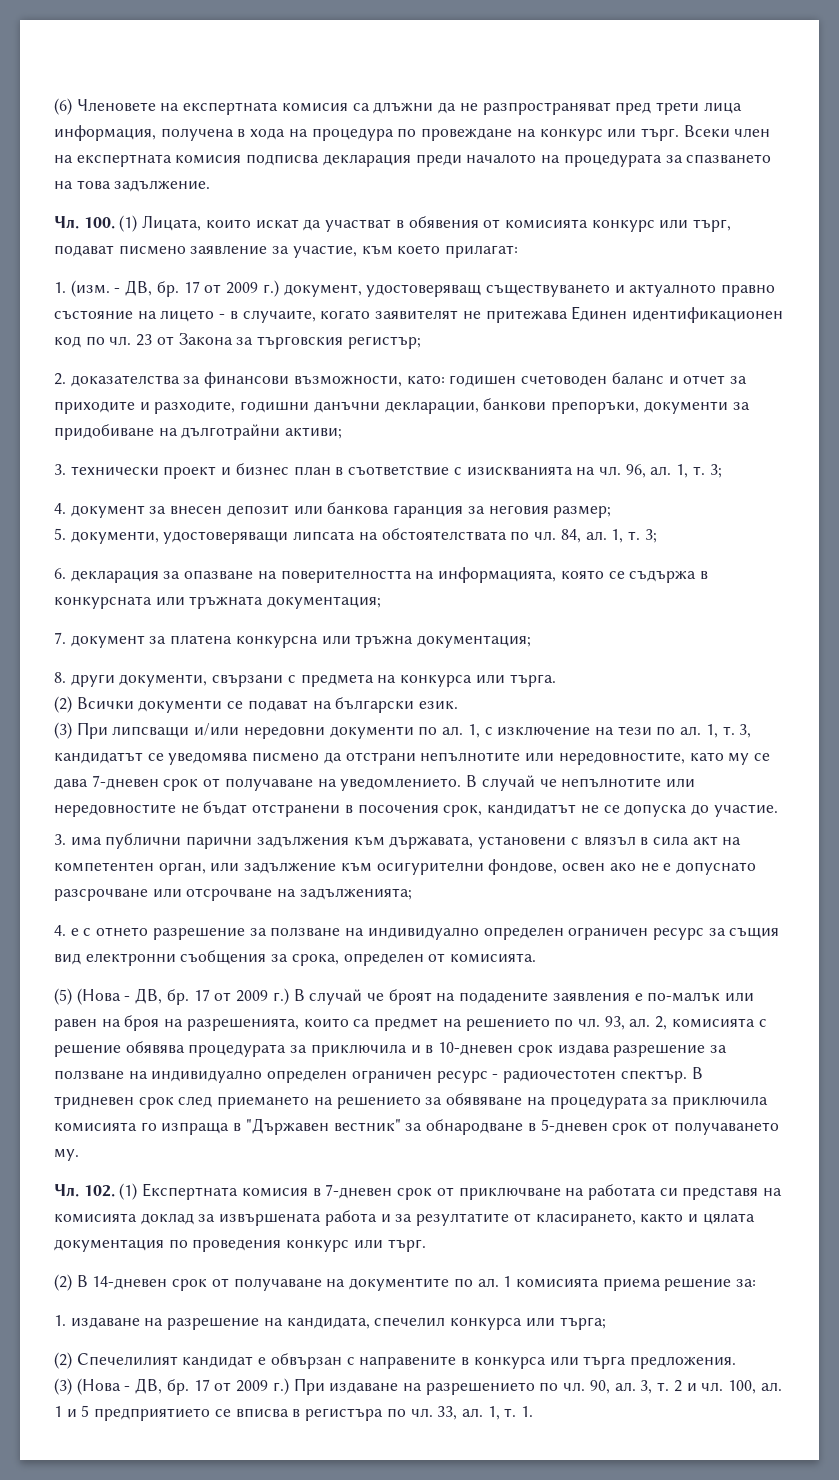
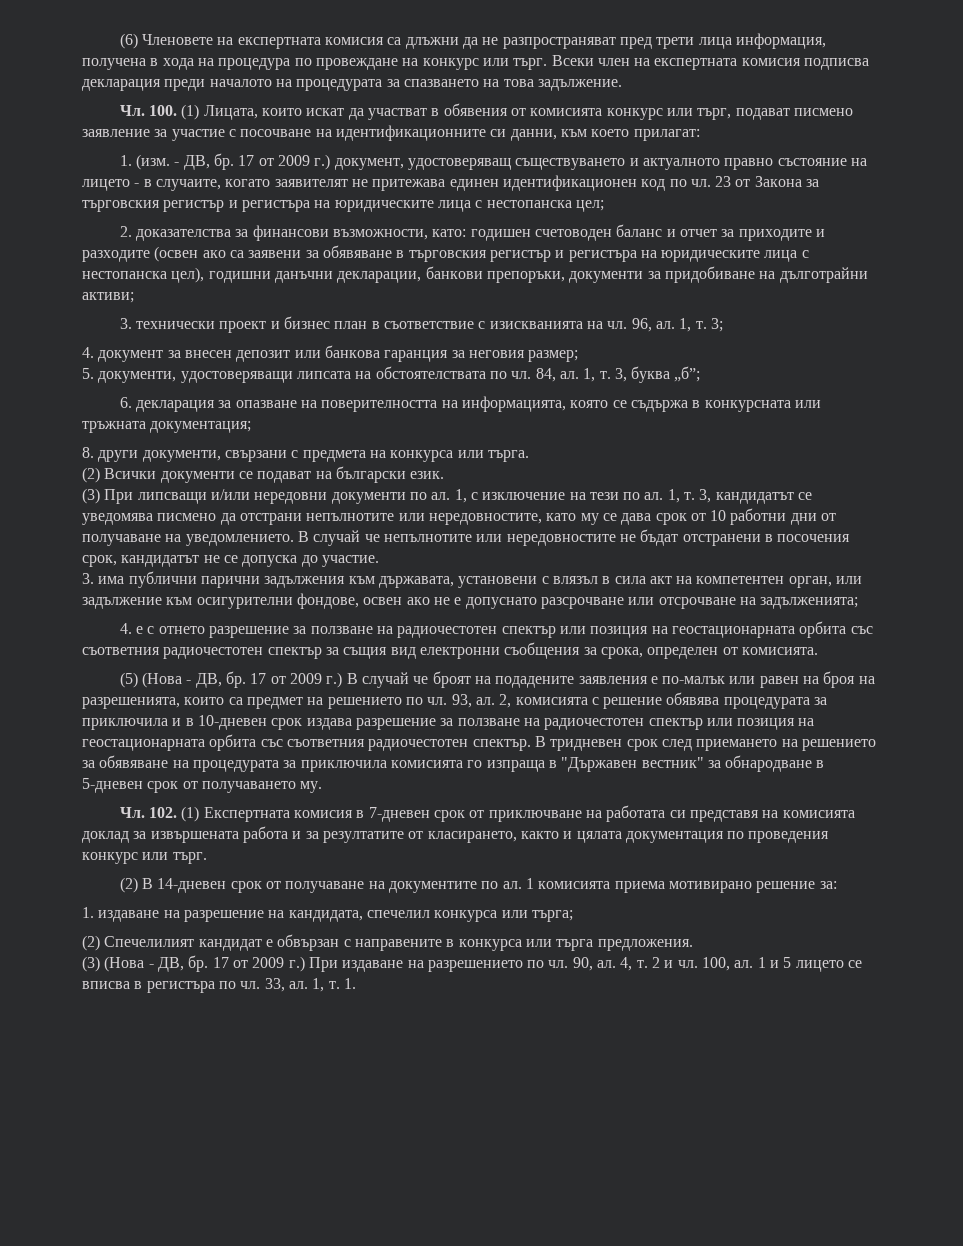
[292,245,357,258] участие, -> [171,125,557,141] участие с посочване на идентификационните си данни,
[571,306,628,322] Единен -> [449,179,499,191] единен
[347,336,421,349] регистър; -> [163,200,604,212] регистър и регистъра на юридическите лица с нестопанска цел;
[154,401,236,414] разходите, -> [82,245,809,262] [82,267,205,283] разходите (освен ако са заявени за обявяване в търговския регистър и регистъра на юридическите лица с нестопанска цел),
[644,529,657,543] 3; -> [614,366,701,383] 3, буква „б”;
[54,632,532,648] // 7. документ за платена конкурсна или тръжна документация; -> (252, 427) none
[91,775,221,791] 7-дневен срок от -> [655,508,837,525] срок от 10 работни дни от
[367,927,704,940] индивидуално определен ограничен ресурс -> [397,621,873,638] [82,647,322,659] радиочестотен спектър или позиция на геостационарната орбита със съответния радиочестотен спектър
[151,1070,499,1083] индивидуално определен ограничен ресурс - -> [544,718,815,730] [82,734,365,751] радиочестотен спектър или позиция на геостационарната орбита със съответния
(661, 1284) none -> [668,881,752,893] мотивирано
[640,1380,653,1394] 3, -> [620,957,633,971] 4,
[94,1408,211,1421] предприятието -> [795,960,844,972] лицето

